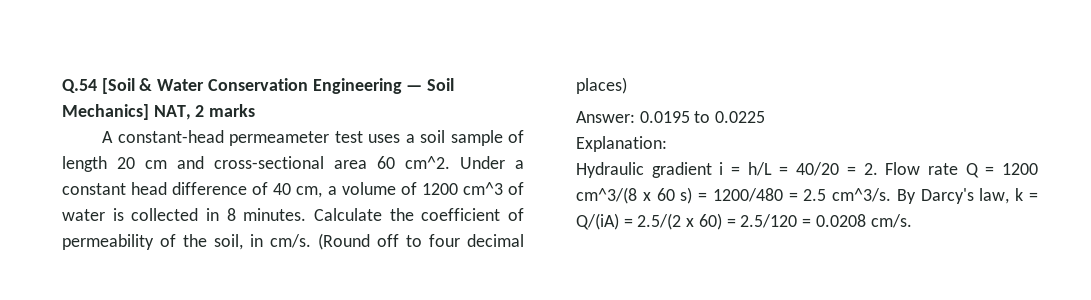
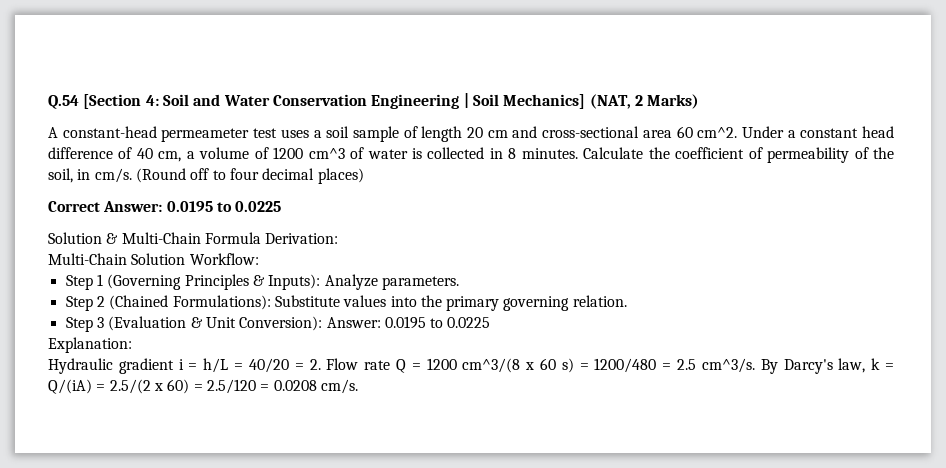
[101,78,153,94] [Soil & -> [83,94,221,109] [Section 4: Soil and
[406,85,423,91] — -> [463,93,469,108] |
[153,104,256,120] NAT, 2 marks -> [589,94,700,109] (NAT, 2 Marks)
(627, 85) none -> [48,201,282,212] [48,232,339,244] [48,253,259,265] [65,274,459,290] [65,295,627,311] [65,316,323,332] Correct Answer: 0.0195 to 0.0225 // Solution & Multi-Chain Formula Derivation: // Multi-Chain Solution Workflow: // Step 1 (Governing Principles & Inputs): Analyze parameters. // Step 2 (Chained Formulations): Substitute values into the primary governing relation. // Step 3 (Evaluation & Unit Conversion):

